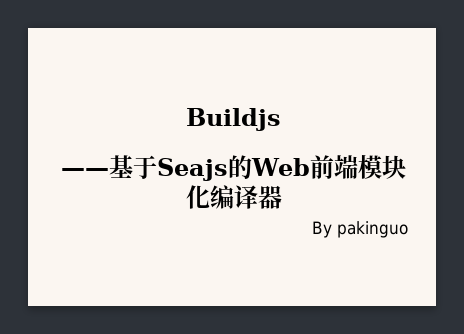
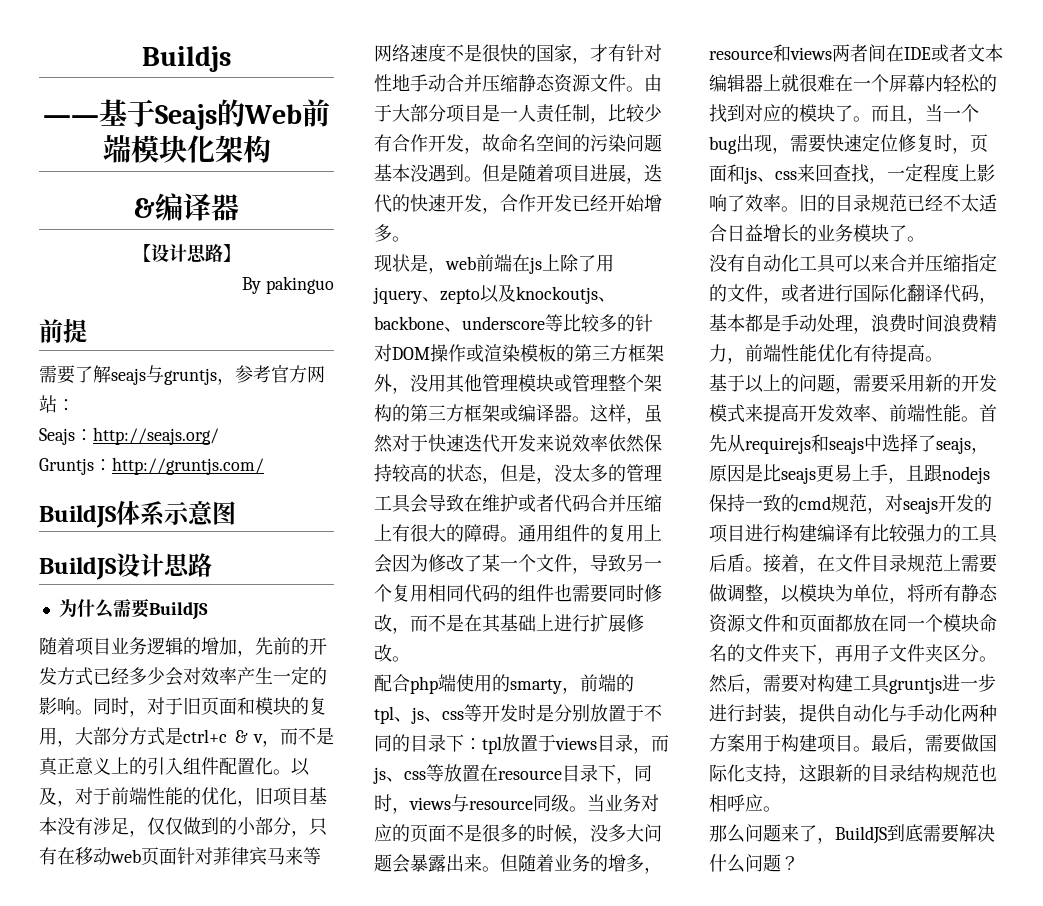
[209,185,282,209] 编译器 -> [214,135,271,163] [134,193,239,221] [132,244,241,263] 架构 // &编译器 // 【设计思路】
(408, 229) none -> [39,319,87,343] [39,365,325,385] [39,395,75,413] [39,427,219,445] [39,457,264,475] [39,500,236,528] [39,553,212,580] [58,599,208,620] [39,637,327,657] [39,666,327,686] [39,697,327,717] [39,727,334,747] [39,757,310,776] [39,787,327,807] [39,817,327,837] [39,847,321,866] [374,44,662,64] [374,74,662,93] [374,104,662,124] [374,134,662,154] [374,164,662,184] [374,194,662,214] [374,224,410,242] [374,254,614,274] [373,284,616,304] [374,314,653,332] [374,344,664,362] [374,374,662,394] [374,404,662,424] [374,434,662,453] [374,464,662,484] [374,494,662,513] [374,524,662,542] [374,554,662,574] [374,584,662,603] [374,614,644,634] [374,644,410,662] [374,674,634,694] [374,704,662,724] [374,734,669,754] [373,764,652,784] [374,794,659,814] [374,824,662,844] [374,854,662,874] [709,44,1003,62] [709,74,997,93] [709,104,979,124] [709,133,988,154] [709,163,995,184] [709,194,997,212] [709,224,925,242] [709,253,997,273] [709,284,997,304] [709,314,997,334] [709,344,943,364] [709,374,997,394] [709,404,997,423] [709,433,989,454] [709,464,990,484] [709,494,992,514] [709,524,998,543] [709,554,997,574] [709,584,998,604] [709,614,997,633] [709,644,997,664] [709,674,996,694] [709,704,997,724] [709,734,997,754] [709,764,997,784] [709,794,781,812] [709,824,995,844] [709,854,799,873] // 前提 // 需要了解seajs与gruntjs，参考官方网站： // Seajs：http://seajs.org/ // Gruntjs：http://gruntjs.com/ // BuildJS体系示意图 // BuildJS设计思路 // 为什么需要BuildJS // 随着项目业务逻辑的增加，先前的开发方式已经多少会对效率产生一定的影响。同时，对于旧页面和模块的复用，大部分方式是ctrl+c & v，而不是真正意义上的引入组件配置化。以及，对于前端性能的优化，旧项目基本没有涉足，仅仅做到的小部分，只有在移动web页面针对菲律宾马来等网络速度不是很快的国家，才有针对性地手动合并压缩静态资源文件。由于大部分项目是一人责任制，比较少有合作开发，故命名空间的污染问题基本没遇到。但是随着项目进展，迭代的快速开发，合作开发已经开始增多。 // 现状是，web前端在js上除了用jquery、zepto以及knockoutjs、backbone、underscore等比较多的针对DOM操作或渲染模板的第三方框架外，没用其他管理模块或管理整个架构的第三方框架或编译器。这样，虽然对于快速迭代开发来说效率依然保持较高的状态，但是，没太多的管理工具会导致在维护或者代码合并压缩上有很大的障碍。通用组件的复用上会因为修改了某一个文件，导致另一个复用相同代码的组件也需要同时修改，而不是在其基础上进行扩展修改。 // 配合php端使用的smarty，前端的tpl、js、css等开发时是分别放置于不同的目录下：tpl放置于views目录，而js、css等放置在resource目录下，同时，views与resource同级。当业务对应的页面不是很多的时候，没多大问题会暴露出来。但随着业务的增多，resource和views两者间在IDE或者文本编辑器上就很难在一个屏幕内轻松的找到对应的模块了。而且，当一个bug出现，需要快速定位修复时，页面和js、css来回查找，一定程度上影响了效率。旧的目录规范已经不太适合日益增长的业务模块了。 // 没有自动化工具可以来合并压缩指定的文件，或者进行国际化翻译代码，基本都是手动处理，浪费时间浪费精力，前端性能优化有待提高。 // 基于以上的问题，需要采用新的开发模式来提高开发效率、前端性能。首先从requirejs和seajs中选择了seajs，原因是比seajs更易上手，且跟nodejs保持一致的cmd规范，对seajs开发的项目进行构建编译有比较强力的工具后盾。接着，在文件目录规范上需要做调整，以模块为单位，将所有静态资源文件和页面都放在同一个模块命名的文件夹下，再用子文件夹区分。然后，需要对构建工具gruntjs进一步进行封装，提供自动化与手动化两种方案用于构建项目。最后，需要做国际化支持，这跟新的目录结构规范也相呼应。 // 那么问题来了，BuildJS到底需要解决什么问题？

